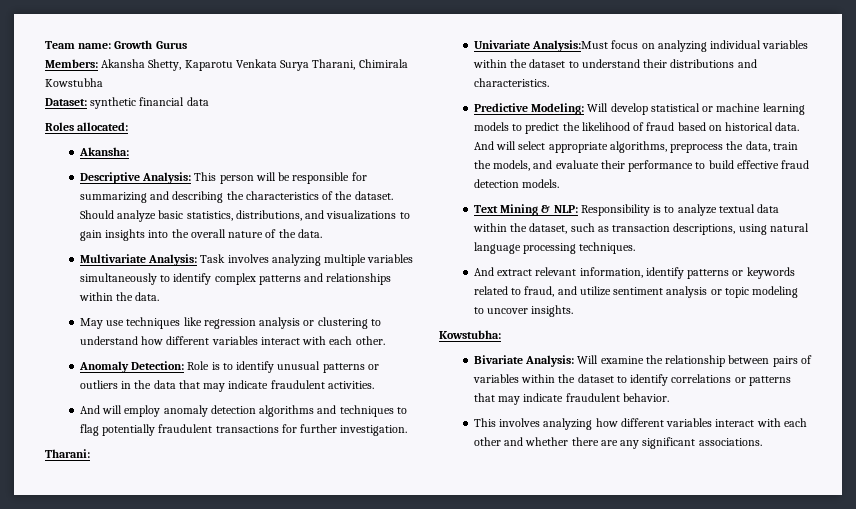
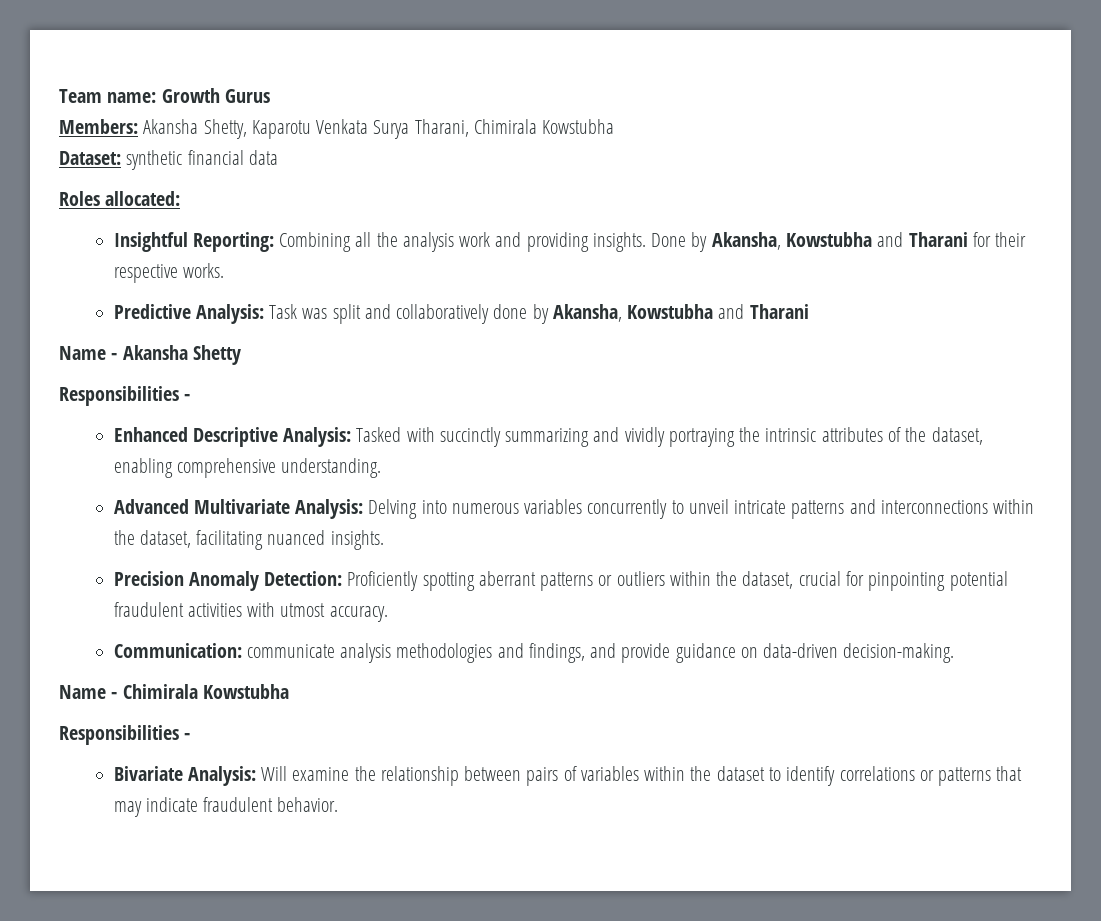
[78,147,129,156] [79,172,367,184] [79,191,393,203] [79,210,410,222] [79,229,322,241] [79,254,414,266] [79,273,256,285] Akansha: // Descriptive Analysis: This person will be responsible for summarizing and describing the characteristics of the dataset. Should analyze basic statistics, distributions, and visualizations to gain insights into the overall nature of the data. // Multivariate Analysis: Task involves analyzing multiple variables simultaneously to identify complex -> [113,232,1027,252] [113,263,224,283] [113,304,809,324] [59,345,241,365] [59,386,191,406] [113,427,983,447] [113,458,382,478] [113,499,787,519] Insightful Reporting: Combining all the analysis work and providing insights. Done by Akansha, Kowstubha and Tharani for their respective works. // Predictive Analysis: Task was split and collaboratively done by Akansha, Kowstubha and Tharani // Name - Akansha Shetty // Responsibilities - // Enhanced Descriptive Analysis: Tasked with succinctly summarizing and vividly portraying the intrinsic attributes of the dataset, enabling comprehensive understanding. // Advanced Multivariate Analysis: Delving into numerous variables concurrently to unveil intricate
[326,273,392,285] [78,292,160,301] [79,317,381,329] [79,336,385,345] [78,361,379,373] [79,380,374,392] [79,405,407,417] [79,424,408,436] [45,449,90,458] [473,40,809,52] [472,59,757,68] [473,78,549,87] [473,103,805,115] [473,122,800,134] [473,141,798,153] [473,160,810,172] [473,179,560,188] [473,204,780,216] [472,223,809,235] [473,242,636,254] [473,267,795,279] [473,286,799,298] [473,305,574,317] [439,330,501,339] relationships within the data. // May use techniques like regression analysis or clustering to understand how different variables interact with each other. // Anomaly Detection: Role is to identify unusual patterns or outliers in the data that may indicate fraudulent activities. // And will employ anomaly detection algorithms and techniques to flag potentially fraudulent transactions for further investigation. // Tharani: // Univariate Analysis:Must focus on analyzing individual variables within the dataset to understand their distributions and characteristics. // Predictive Modeling: Will develop statistical or machine learning models to predict the likelihood of fraud based on historical data. And will select appropriate algorithms, preprocess the data, train the models, and evaluate their performance to build effective fraud detection models. // Text Mining & NLP: Responsibility is to analyze textual data within the dataset, such as transaction descriptions, using natural language processing techniques. // And extract relevant information, identify patterns or keywords related to fraud, and utilize sentiment analysis or topic modeling to uncover insights. // Kowstubha: -> [880,499,1035,514] [113,530,384,550] [113,571,1008,591] [113,602,388,622] [113,643,955,663] [59,684,289,699] [59,725,191,745] interconnections within the dataset, facilitating nuanced insights. // Precision Anomaly Detection: Proficiently spotting aberrant patterns or outliers within the dataset, crucial for pinpointing potential fraudulent activities with utmost accuracy. // Communication: communicate analysis methodologies and findings, and provide guidance on data-driven decision-making. // Name - Chimirala Kowstubha // Responsibilities -
[473,418,807,430] [473,437,762,449] // This involves analyzing how different variables interact with each other and whether there are any significant associations. -> (339, 804) none

